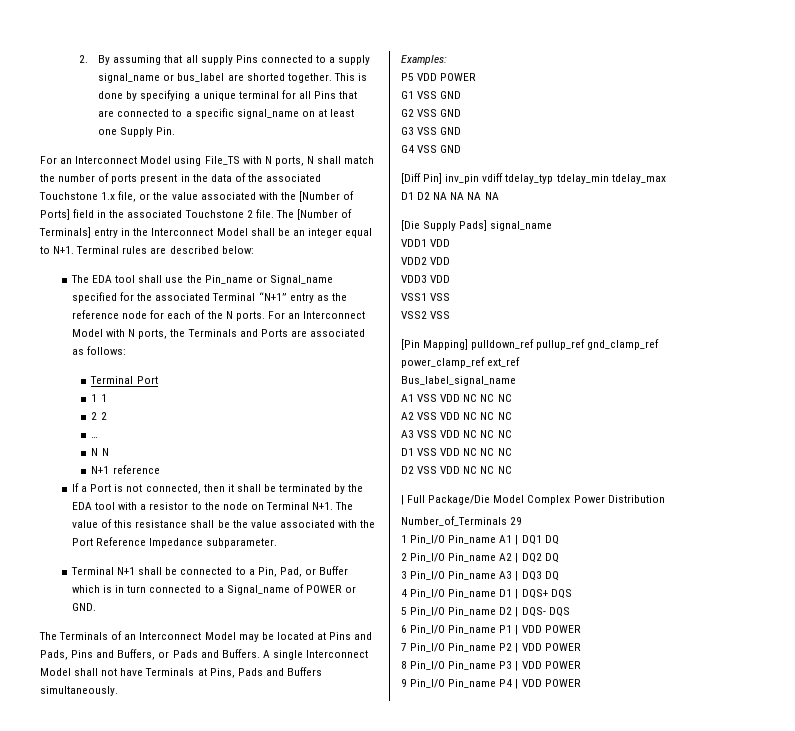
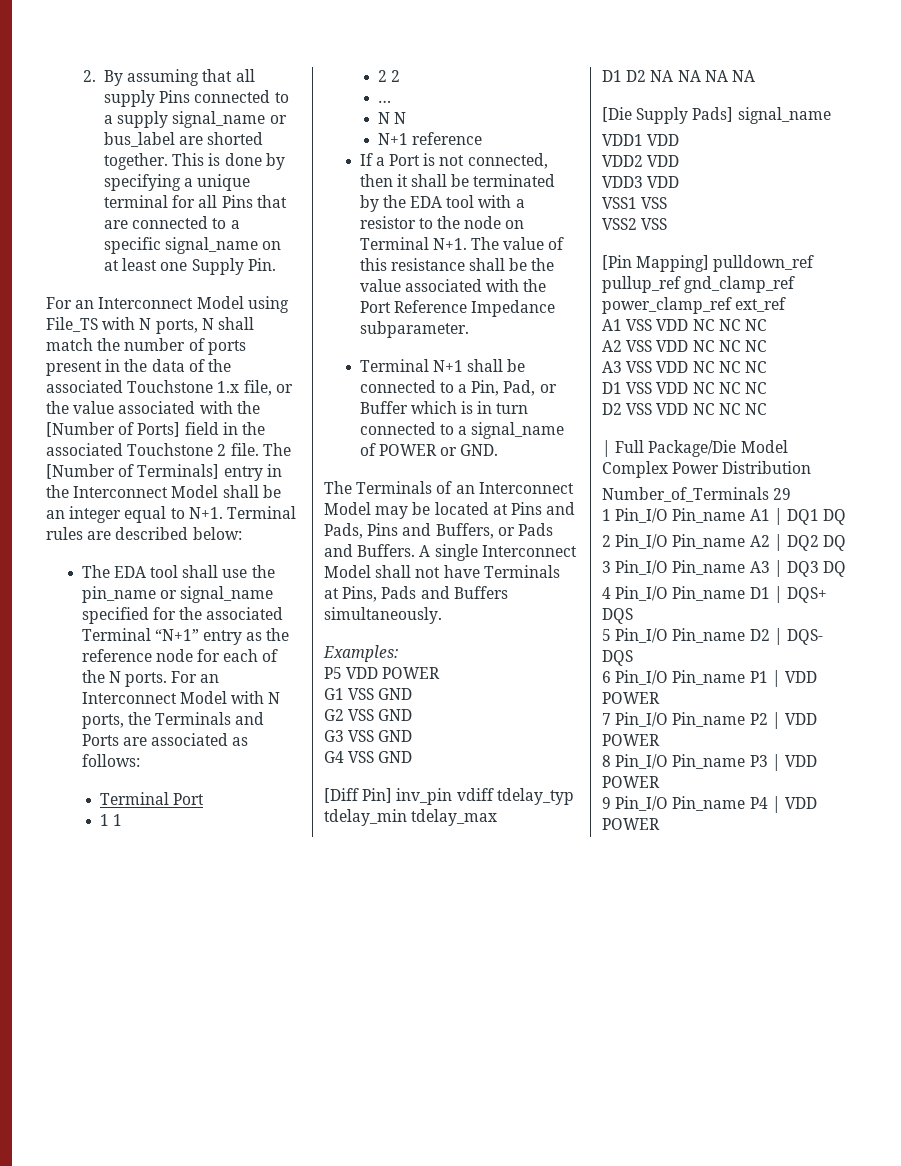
[204,275,333,285] Pin_name or Signal_name -> [81,586,274,603] pin_name or signal_name
[226,585,290,595] Signal_name -> [471,422,565,439] signal_name
[401,376,516,386] // Bus_label_signal_name -> (787, 304) none

